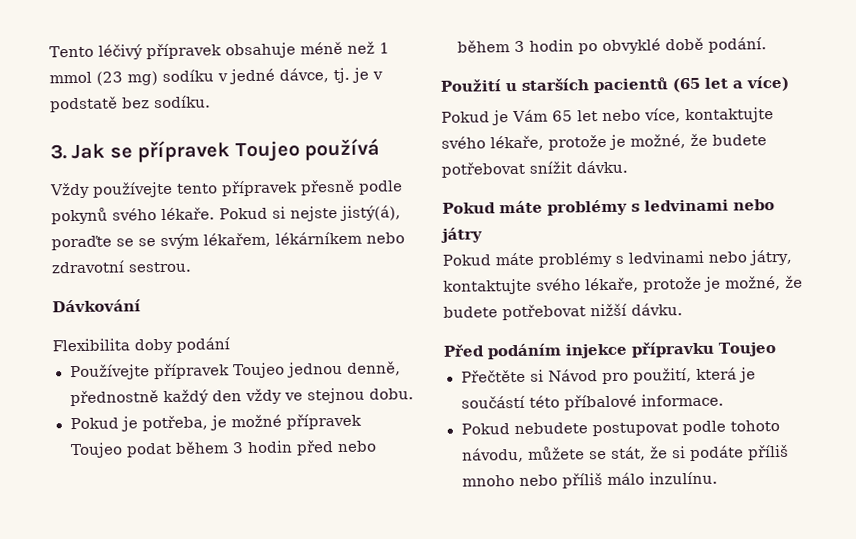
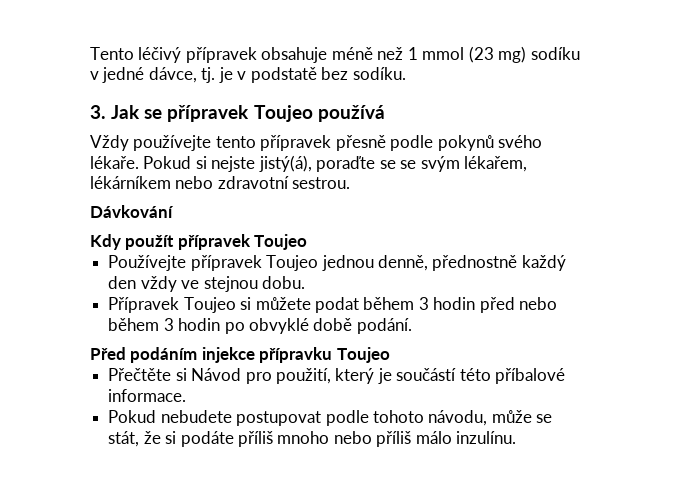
[52,337,230,354] Flexibilita doby podání -> [90,234,308,250] Kdy použít přípravek Toujeo
[69,413,362,432] [69,442,124,459] Pokud je potřeba, je možné přípravek Toujeo -> [108,297,311,313] Přípravek Toujeo si můžete
[440,75,789,94] [441,107,774,126] [441,133,767,151] [441,160,628,178] [442,199,775,216] [440,227,483,243] [442,249,792,268] [443,275,803,295] [443,303,683,321] // Použití u starších pacientů (65 let a více) // Pokud je Vám 65 let nebo více, kontaktujte svého lékaře, protože je možné, že budete potřebovat snížit dávku. // Pokud máte problémy s ledvinami nebo játry // Pokud máte problémy s ledvinami nebo játry, kontaktujte svého lékaře, protože je možné, že budete potřebovat nižší dávku. -> (412, 326) none
[695,367,737,380] která -> [335,368,375,384] který
[527,446,585,460] můžete -> [491,410,532,423] může

